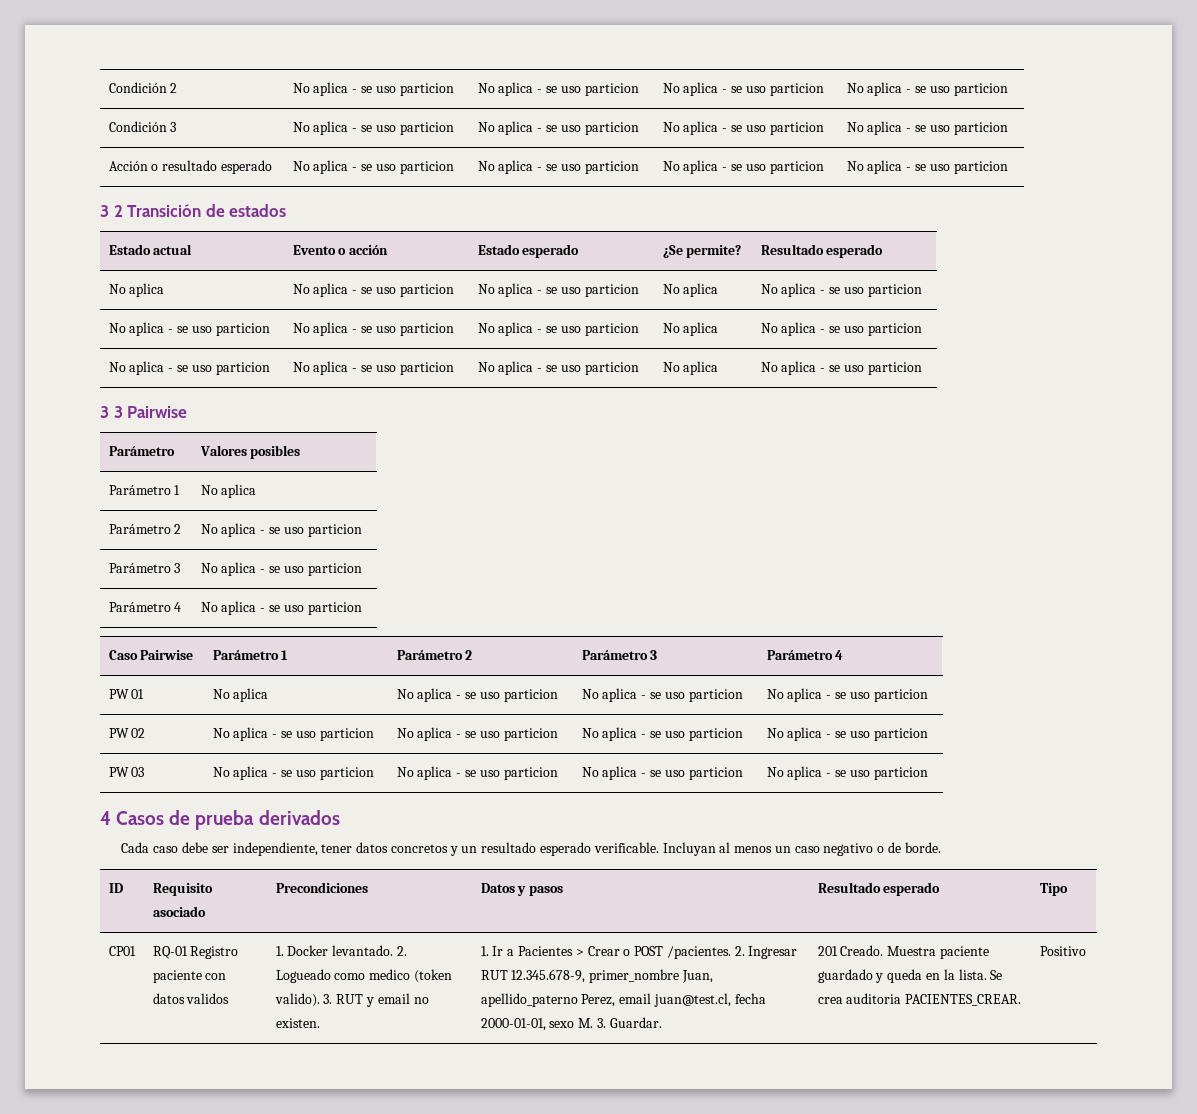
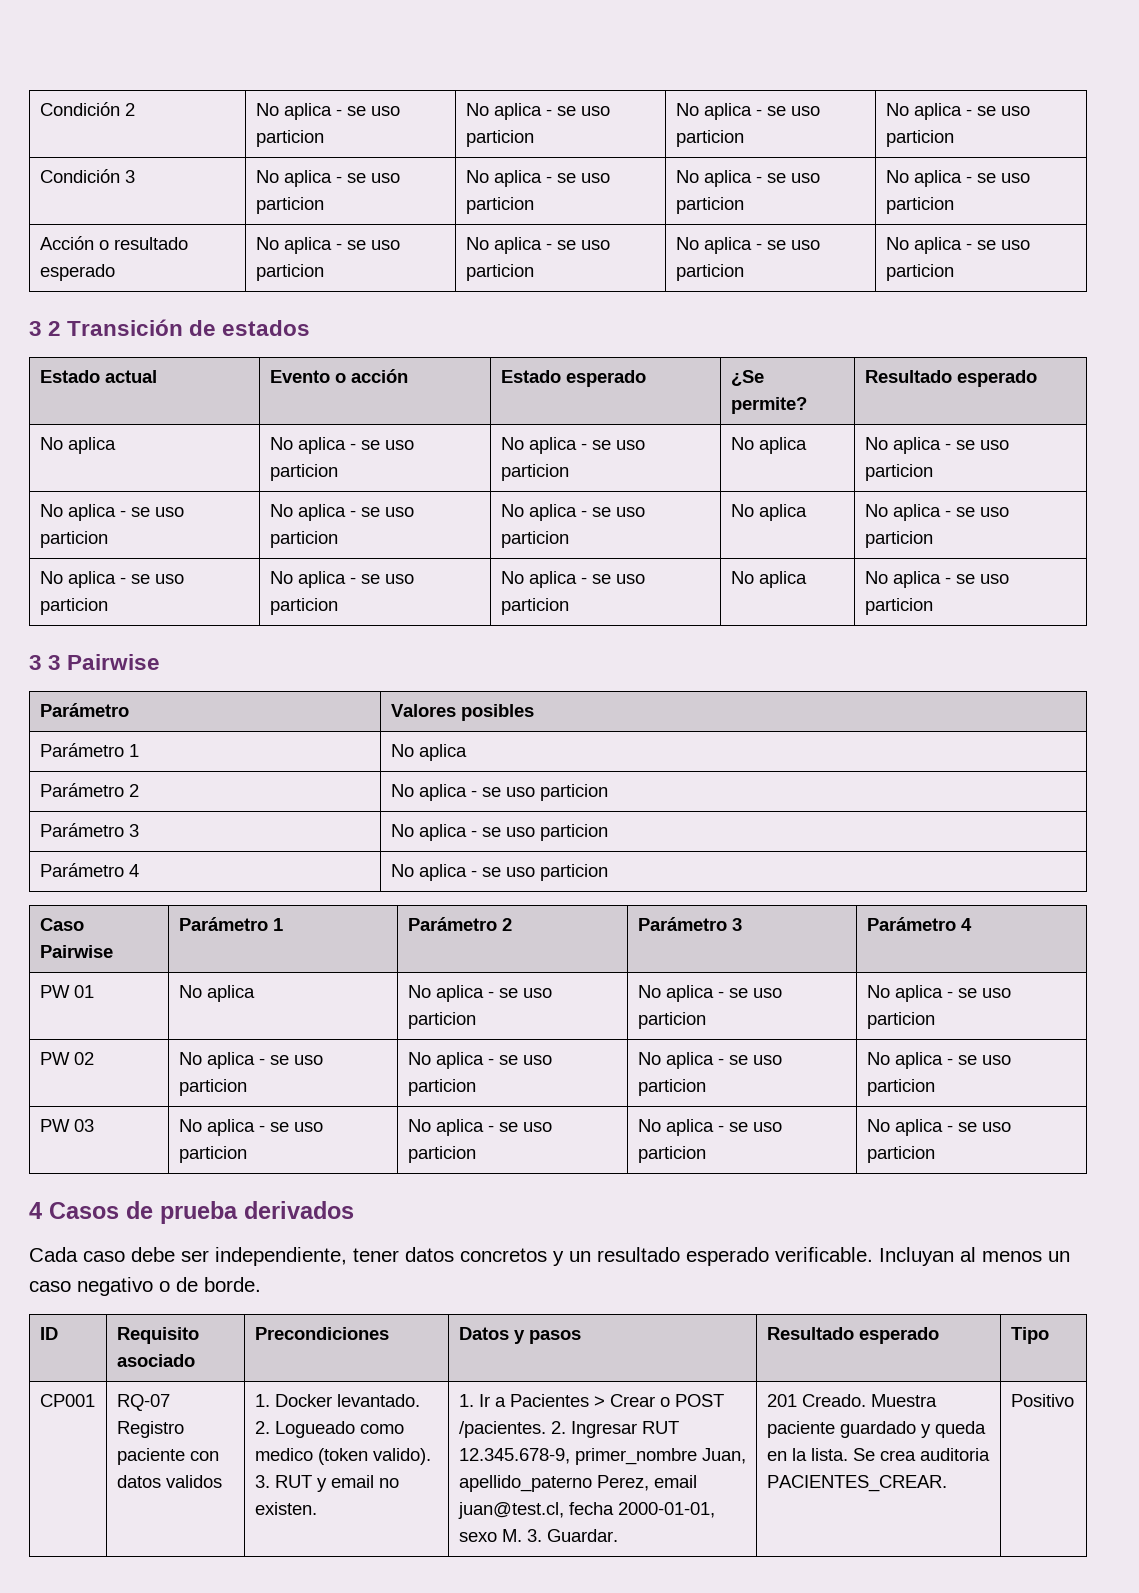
[108,946,136,956] [152,946,188,959] CP01 | RQ-01 -> [39,1394,95,1407] [116,1394,170,1411] CP001 | RQ-07

